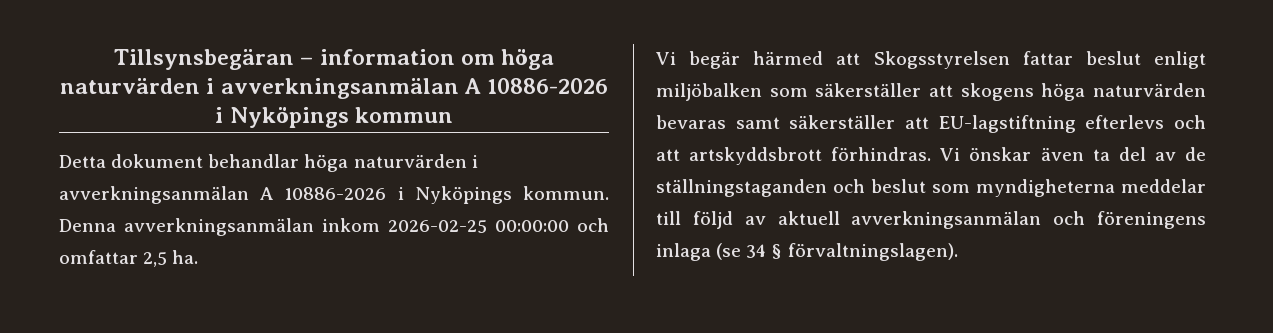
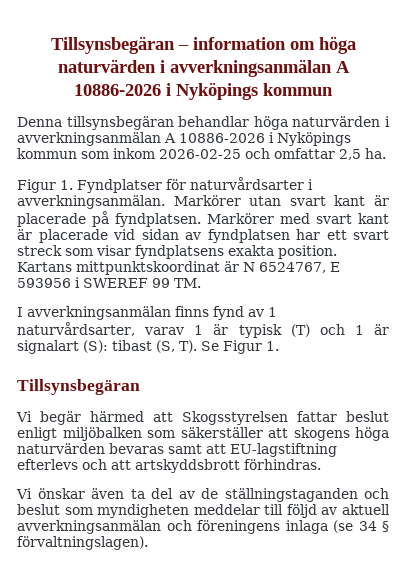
[59,154,204,168] Detta dokument -> [17,116,174,130] Denna tillsynsbegäran
[523,186,609,200] [59,218,314,236] kommun. Denna avverkningsanmälan -> [17,148,109,159] kommun som
[495,220,569,232] 00:00:00 -> (241, 154) none
(199, 257) none -> [17,177,313,193] [17,195,390,209] [17,211,389,227] [17,229,389,243] [17,245,337,259] [17,261,340,275] [17,277,201,288] [17,306,277,320] [17,322,389,338] [17,340,279,354] [17,379,140,395] // Figur 1. Fyndplatser för naturvårdsarter i avverkningsanmälan. Markörer utan svart kant är placerade på fyndplatsen. Markörer med svart kant är placerade vid sidan av fyndplatsen har ett svart streck som visar fyndplatsens exakta position. Kartans mittpunktskoordinat är N 6524767, E 593956 i SWEREF 99 TM. // I avverkningsanmälan finns fynd av 1 naturvårdsarter, varav 1 är typisk (T) och 1 är signalart (S): tibast (S, T). Se Figur 1. // Tillsynsbegäran
[789,115,896,129] säkerställer -> (202, 449) none
(932, 154) none -> (321, 464) //
[976,179,1115,197] myndigheterna -> [97,504,190,518] myndigheten

